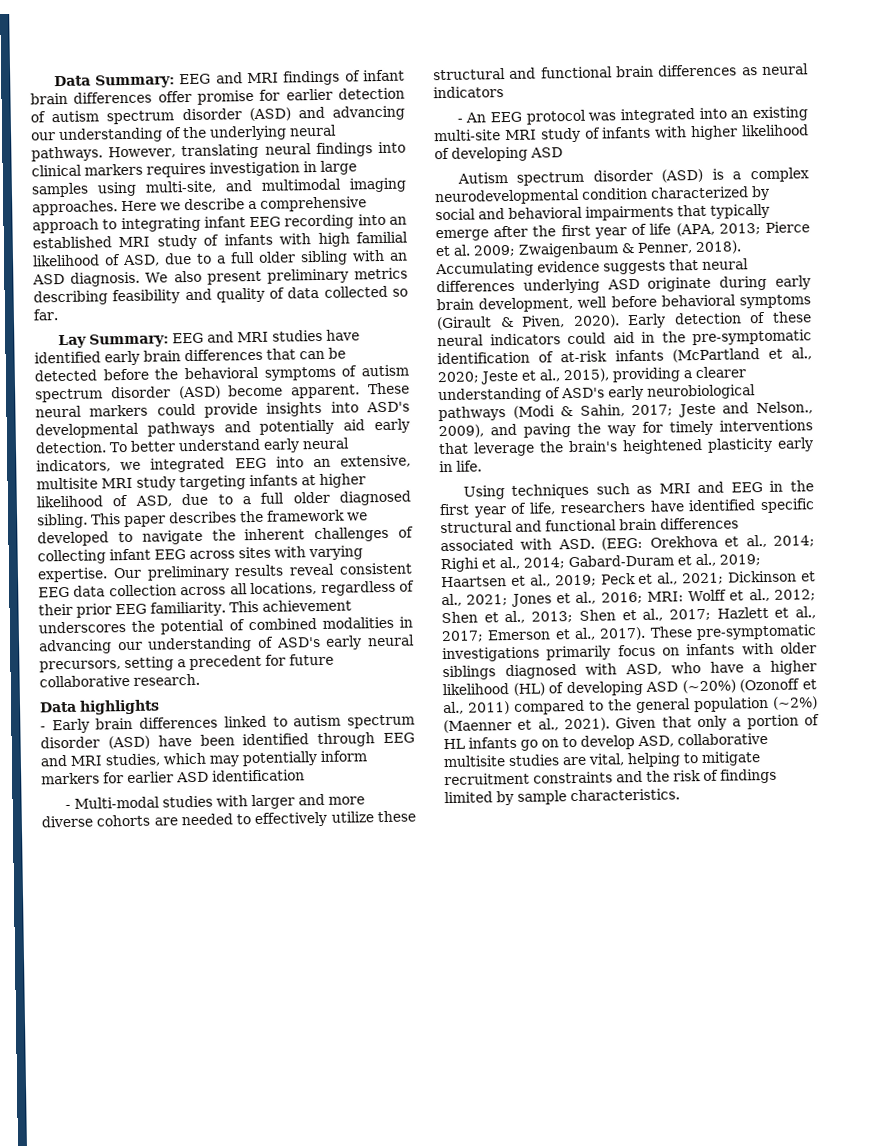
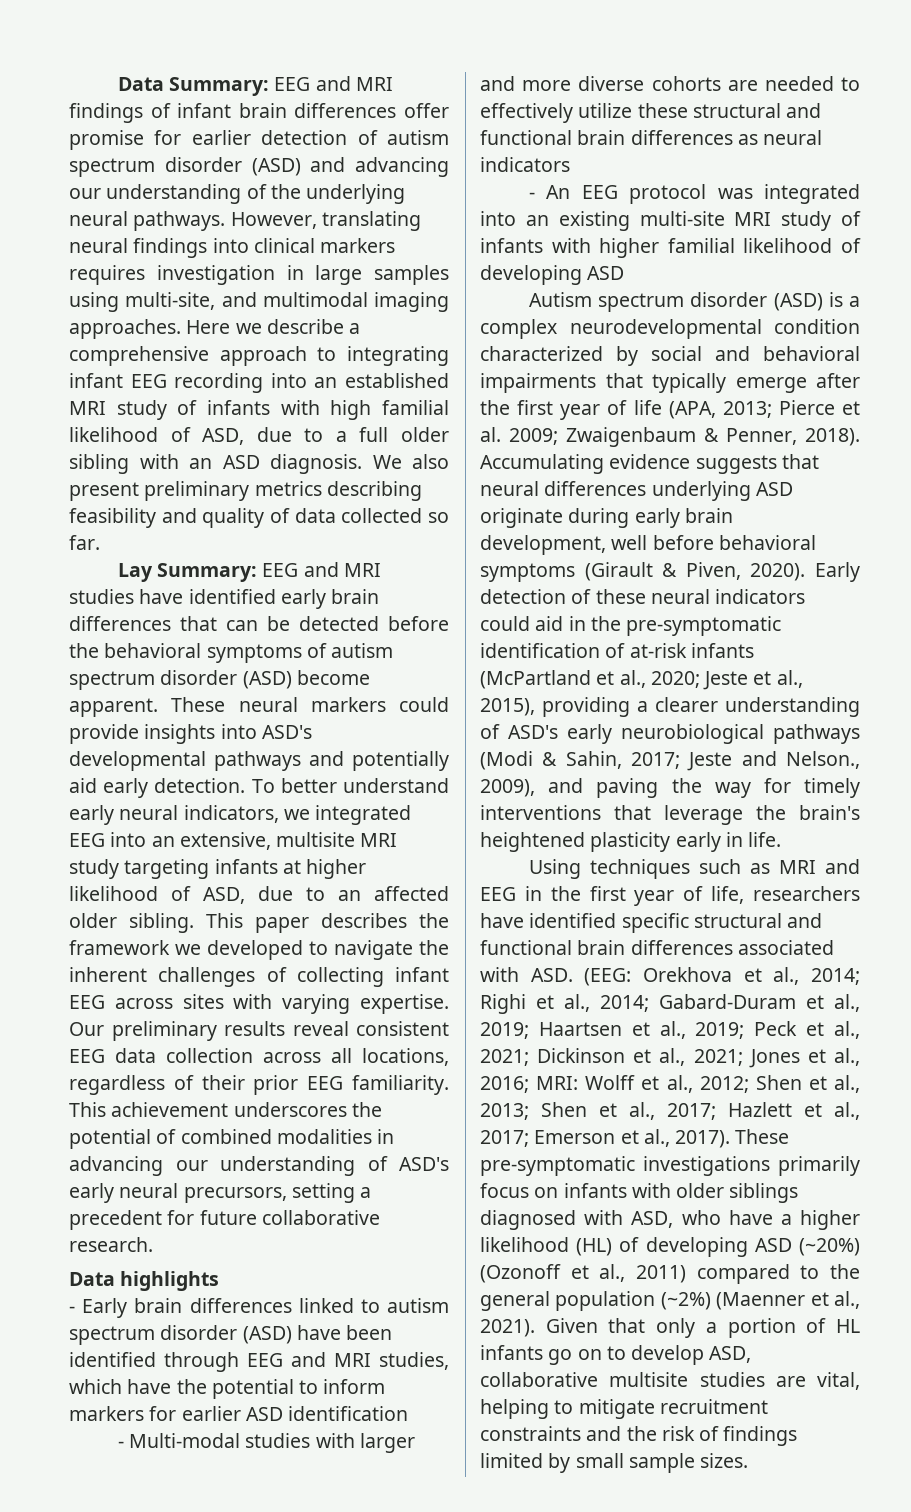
[241,490,411,506] a full older diagnosed -> [338,886,449,901] [69,913,117,928] an affected older
[209,751,318,767] may potentially -> [127,1379,319,1399] have the potential to
(739, 133) none -> [667,238,735,253] familial
[517,788,680,805] sample characteristics. -> [575,1453,749,1473] small sample sizes.

